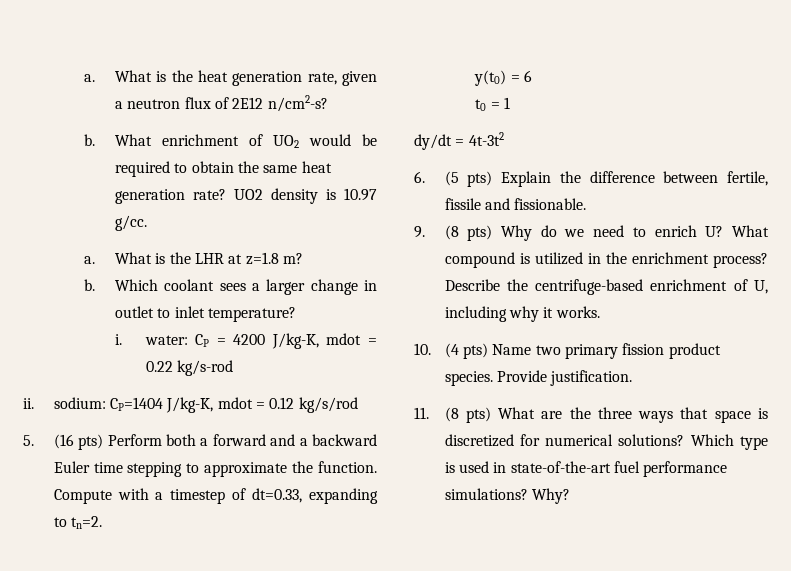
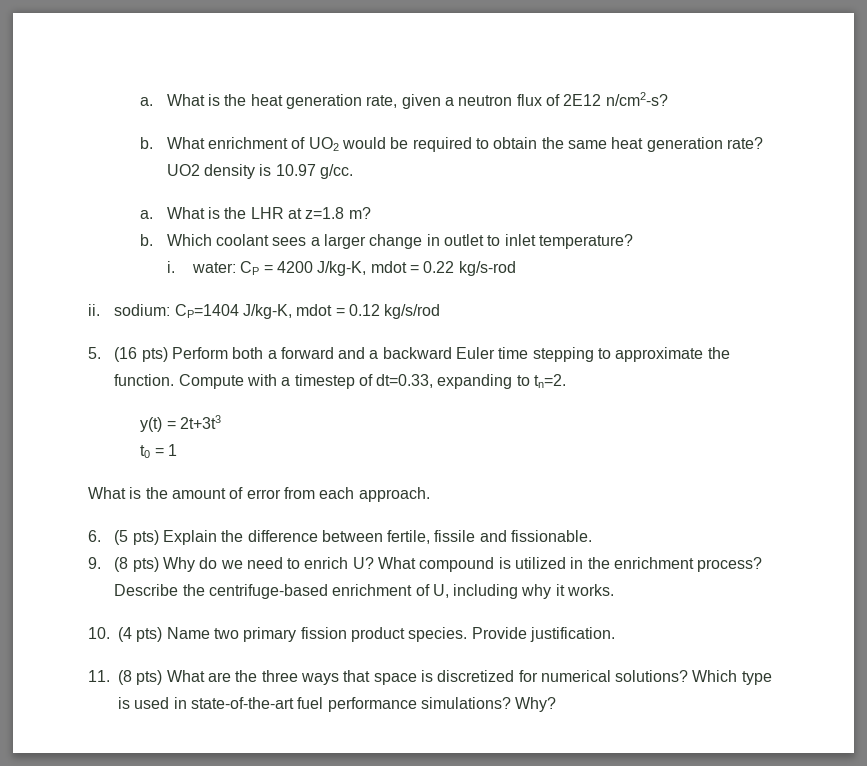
[474,70,532,86] y(t0) = 6 -> [140,415,222,432] y(t) = 2t+3t3
[414,132,504,150] dy/dt = 4t-3t2 -> [88,487,430,502] What is the amount of error from each approach.

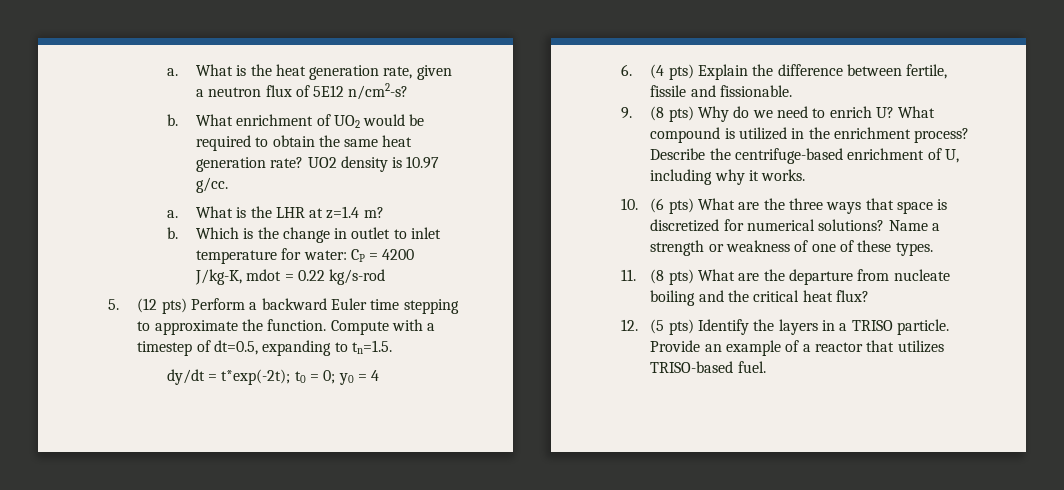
[563,94,602,106] 2E12 -> [313,85,345,97] 5E12
[305,207,345,219] z=1.8 -> [326,206,360,219] z=1.4
[216,234,367,249] coolant sees a larger -> [243,227,279,239] is the
[538,234,633,249] [166,261,175,273] temperature? // i. -> [195,248,302,264] temperature for
[88,304,441,319] [88,347,366,362] ii. sodium: CP=1404 J/kg-K, mdot = 0.12 kg/s/rod // 5. (16 pts) Perform both a forward and -> [108,298,245,314] 5. (12 pts) Perform
[376,374,434,388] dt=0.33, -> [213,340,258,355] dt=0.5,
[534,374,567,388] [140,415,222,432] [140,444,178,458] [88,487,430,502] tn=2. // y(t) = 2t+3t3 // t0 = 1 // What is the amount of error from each approach. -> [351,340,392,354] [166,369,380,385] tn=1.5. // dy/dt = t*exp(-2t); t0 = 0; y0 = 4
[114,530,129,545] (5 -> [650,64,665,79] (4
[118,627,615,642] [88,670,132,685] (4 pts) Name two primary fission product species. Provide justification. // 11. (8 -> [650,198,665,213] (6
[692,670,772,685] [118,697,557,712] Which type is used in state-of-the-art fuel performance simulations? Why? -> [888,220,940,231] [650,240,933,256] [621,269,950,285] [650,290,869,306] [621,319,949,335] [650,340,944,356] [650,361,766,373] Name a strength or weakness of one of these types. // 11. (8 pts) What are the departure from nucleate boiling and the critical heat flux? // 12. (5 pts) Identify the layers in a TRISO particle. Provide an example of a reactor that utilizes TRISO-based fuel.

